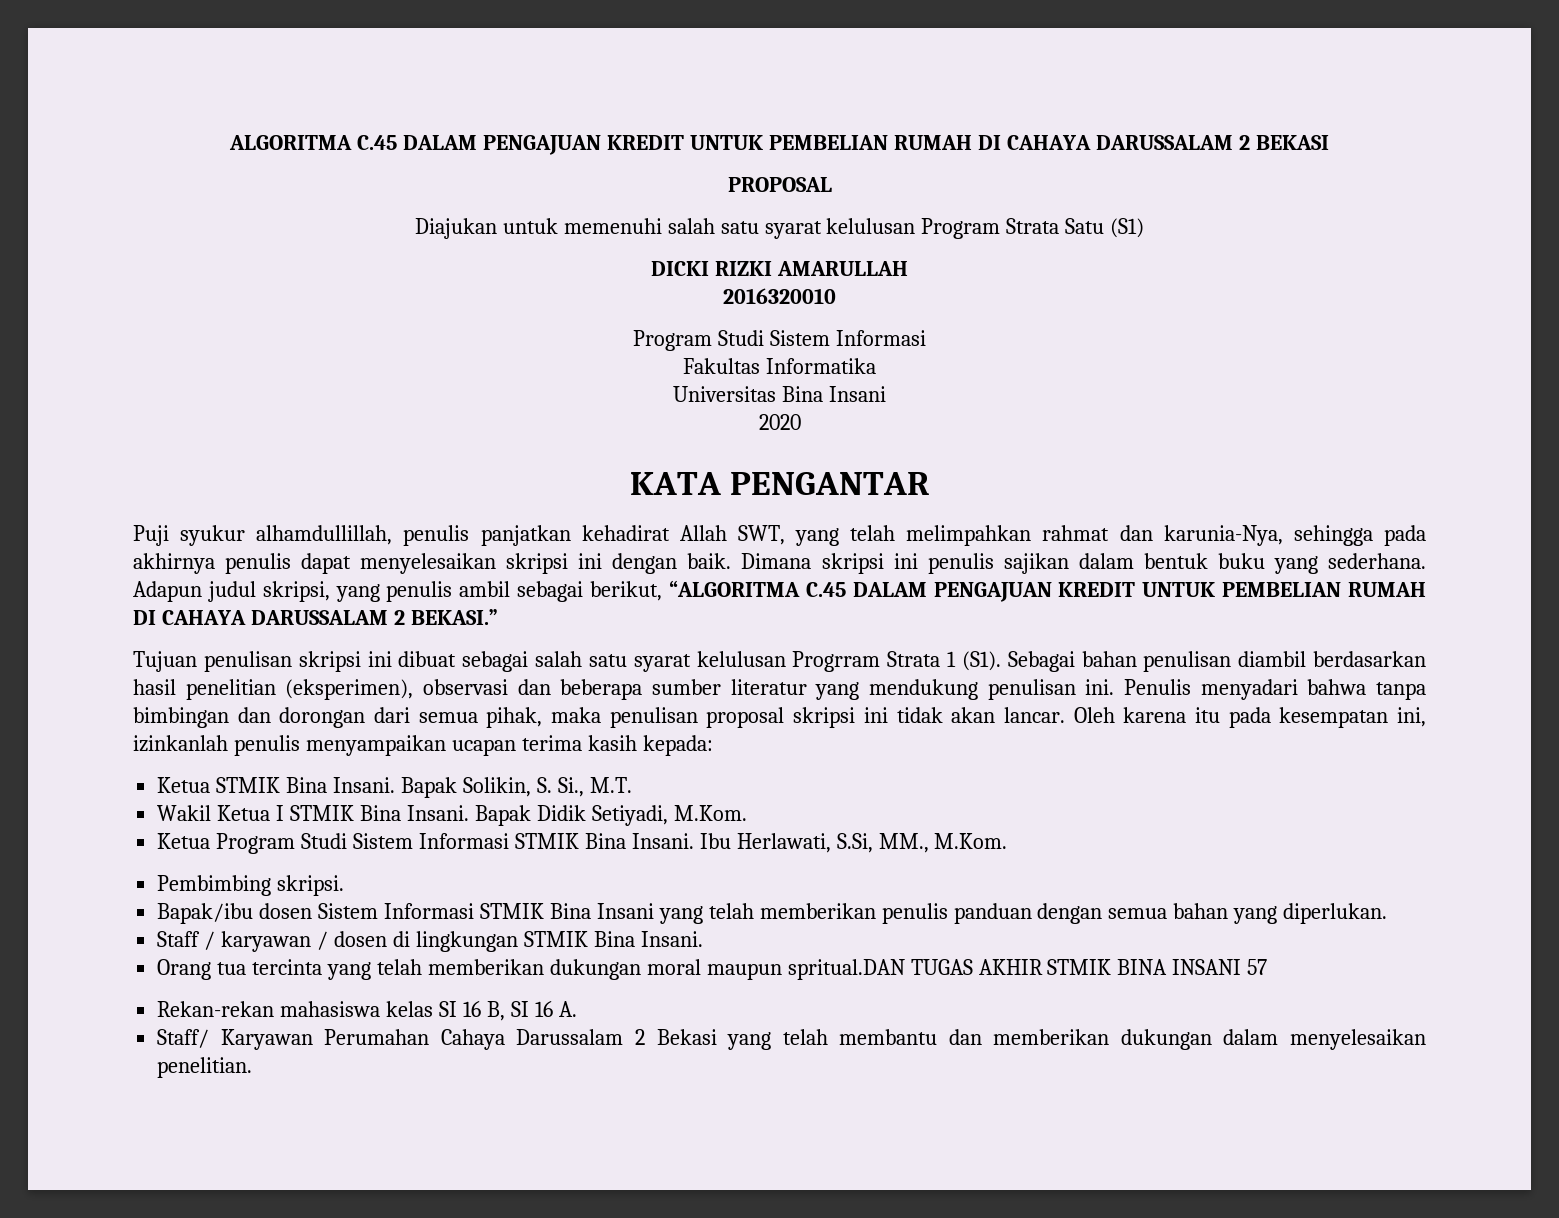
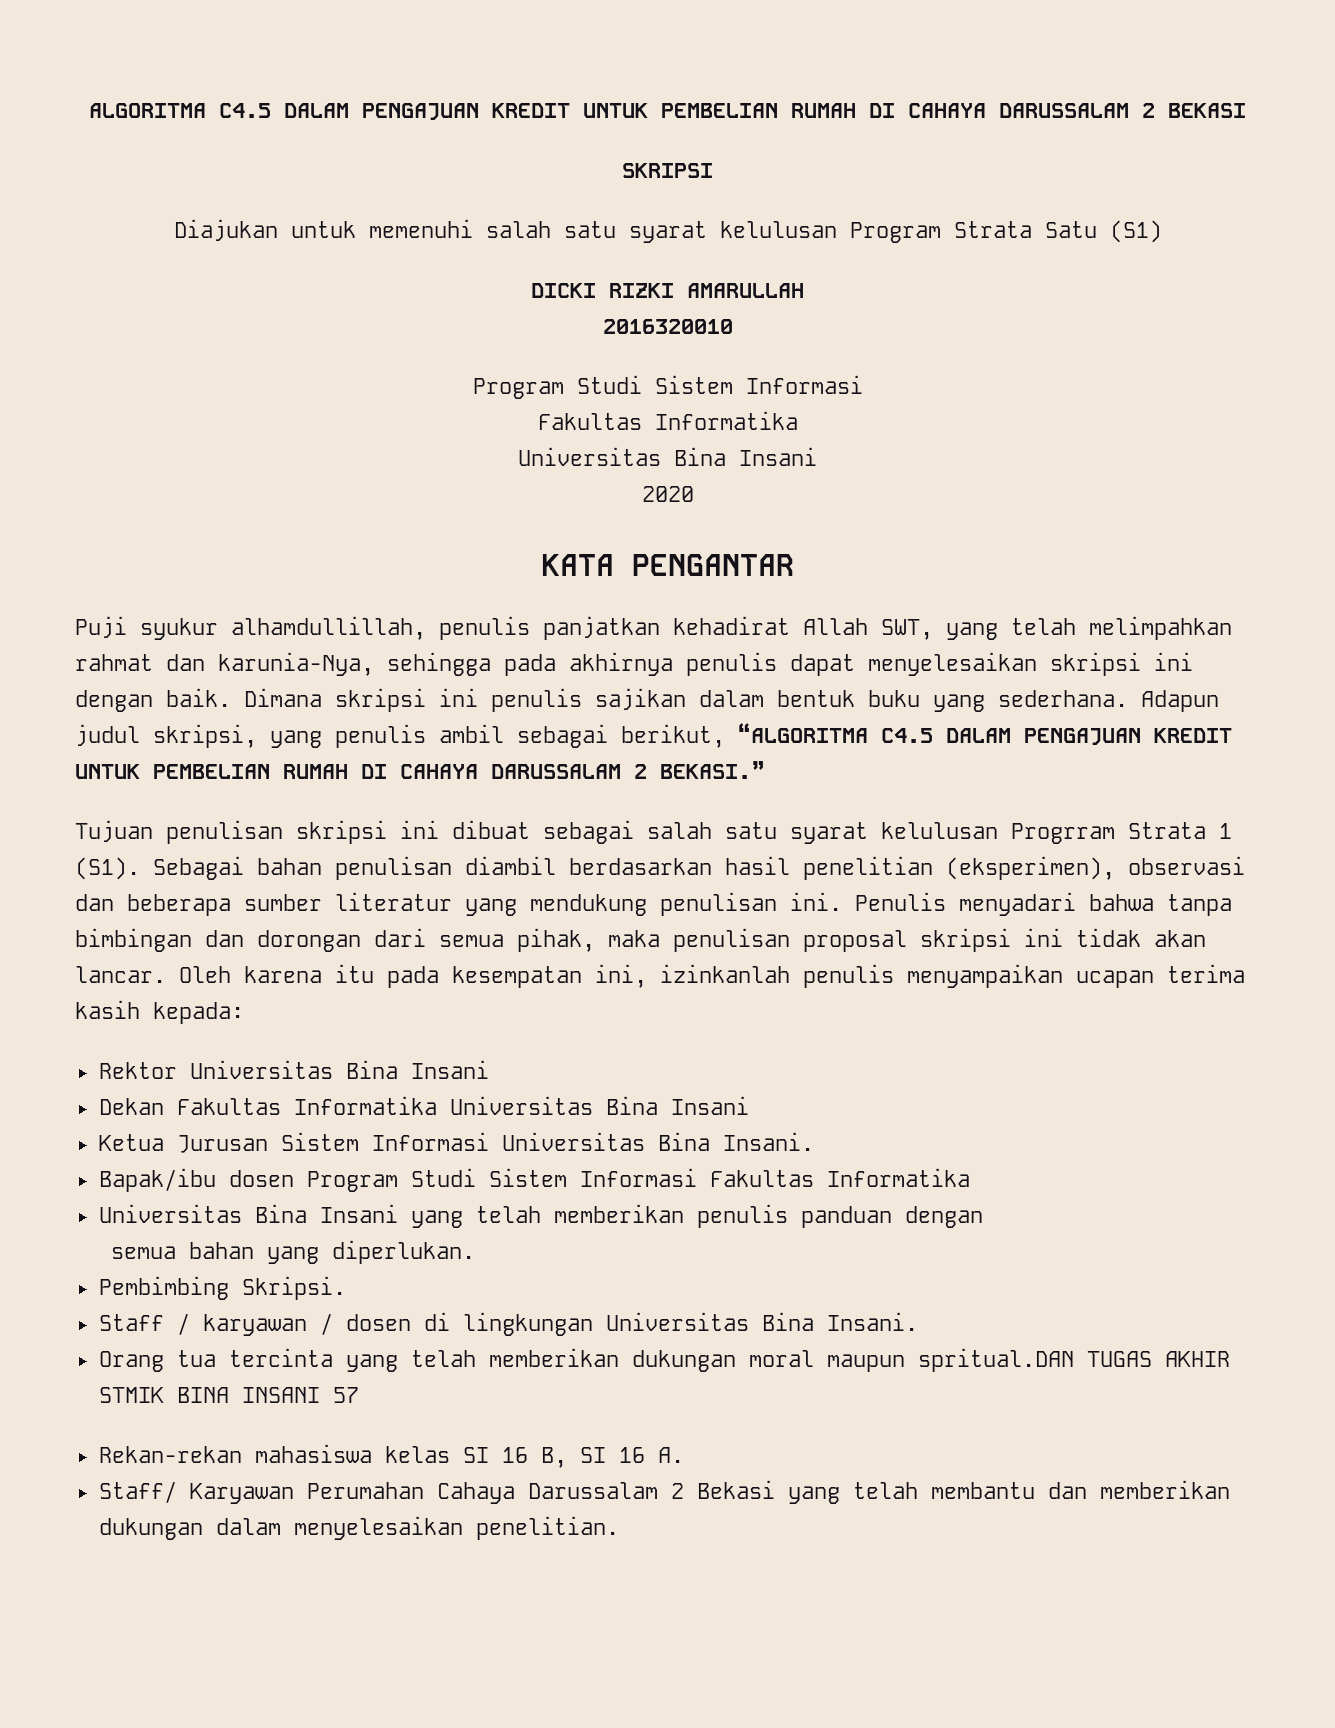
[357,135,398,150] C.45 -> [219,103,271,118] C4.5
[727,177,832,192] PROPOSAL -> [622,163,713,178] SKRIPSI
[805,582,846,597] C.45 -> [881,728,933,743] C4.5
[157,777,632,798] [157,805,747,826] [157,833,1008,854] [157,875,345,896] [157,903,544,924] Ketua STMIK Bina Insani. Bapak Solikin, S. Si., M.T. // Wakil Ketua I STMIK Bina Insani. Bapak Didik Setiyadi, M.Kom. // Ketua Program Studi Sistem Informasi STMIK Bina Insani. Ibu Herlawati, S.Si, MM., M.Kom. // Pembimbing skripsi. // Bapak/ibu dosen Sistem Informasi STMIK -> [98,1060,489,1079] [98,1096,749,1115] [98,1132,814,1153] [98,1168,970,1192] [98,1204,242,1223] Rektor Universitas Bina Insani // Dekan Fakultas Informatika Universitas Bina Insani // Ketua Jurusan Sistem Informasi Universitas Bina Insani. // Bapak/ibu dosen Program Studi Sistem Informasi Fakultas Informatika // Universitas
(1103, 913) none -> (983, 1217) //
(1388, 913) none -> [98,1276,346,1300] // Pembimbing Skripsi.
[523,931,588,947] STMIK -> [605,1312,749,1331] Universitas

